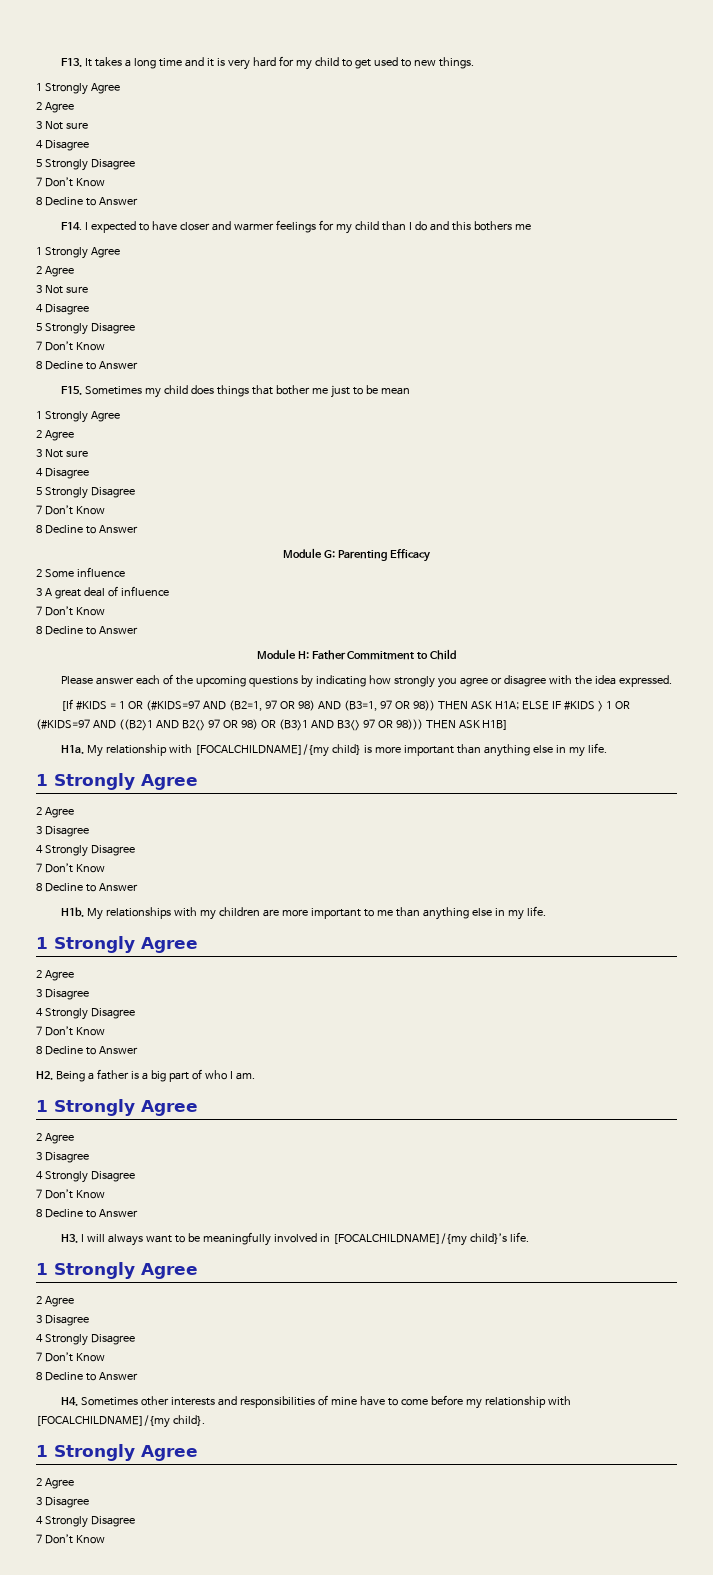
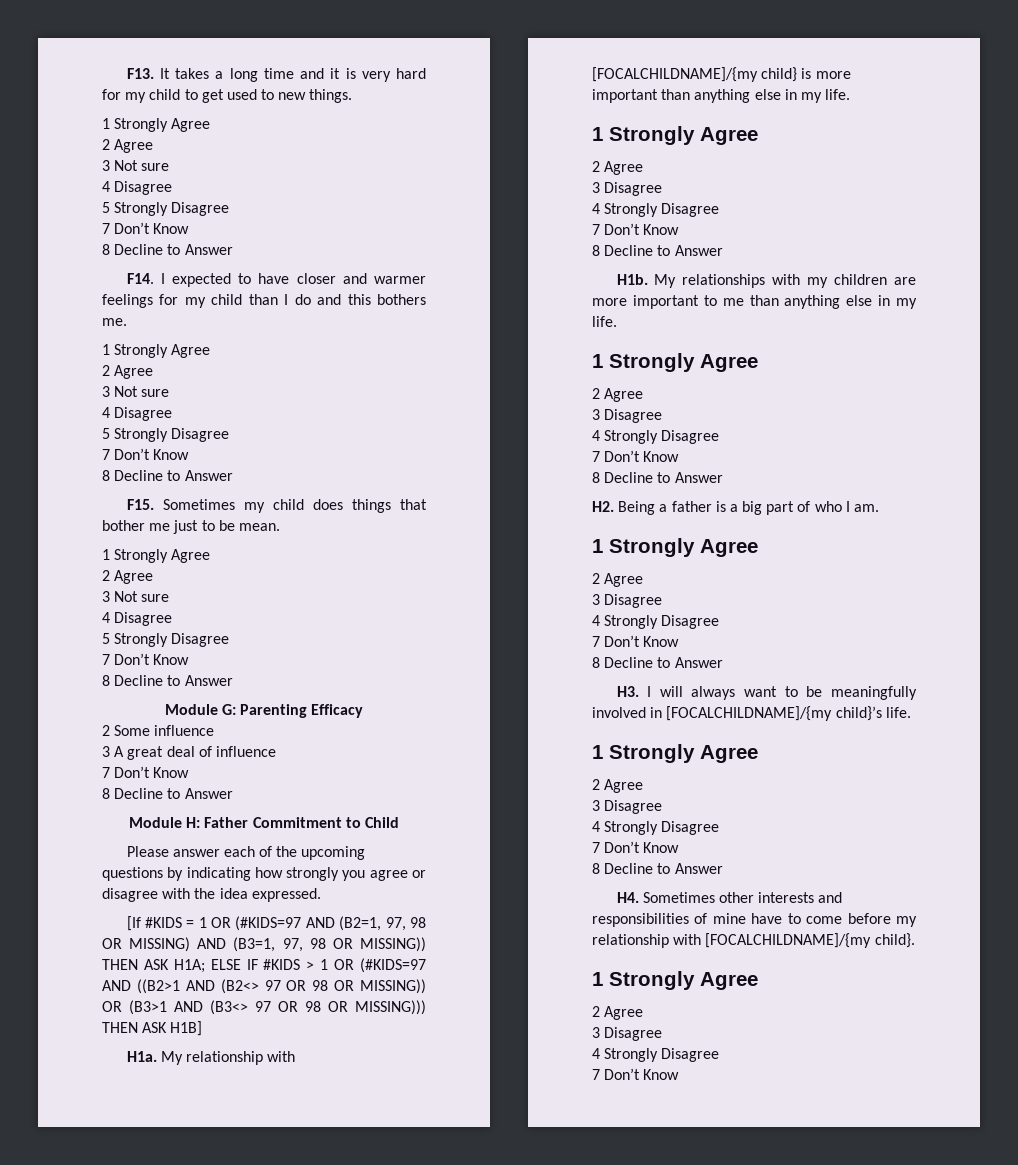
[514,224,531,230] me -> [102,318,127,326] me.
[380,387,410,395] mean -> [238,523,280,531] mean.
[265,700,435,711] 97 OR 98) AND (B3=1, 97 OR 98)) -> [385,917,427,931] [102,937,426,952] 97, 98 OR MISSING) AND (B3=1, 97, 98 OR MISSING))
[181,719,258,731] B2<> 97 OR 98) -> [220,979,426,994] (B2<> 97 OR 98 OR MISSING))
[336,719,423,731] B3<> 97 OR 98))) -> [210,1000,426,1015] (B3<> 97 OR 98 OR MISSING)))

